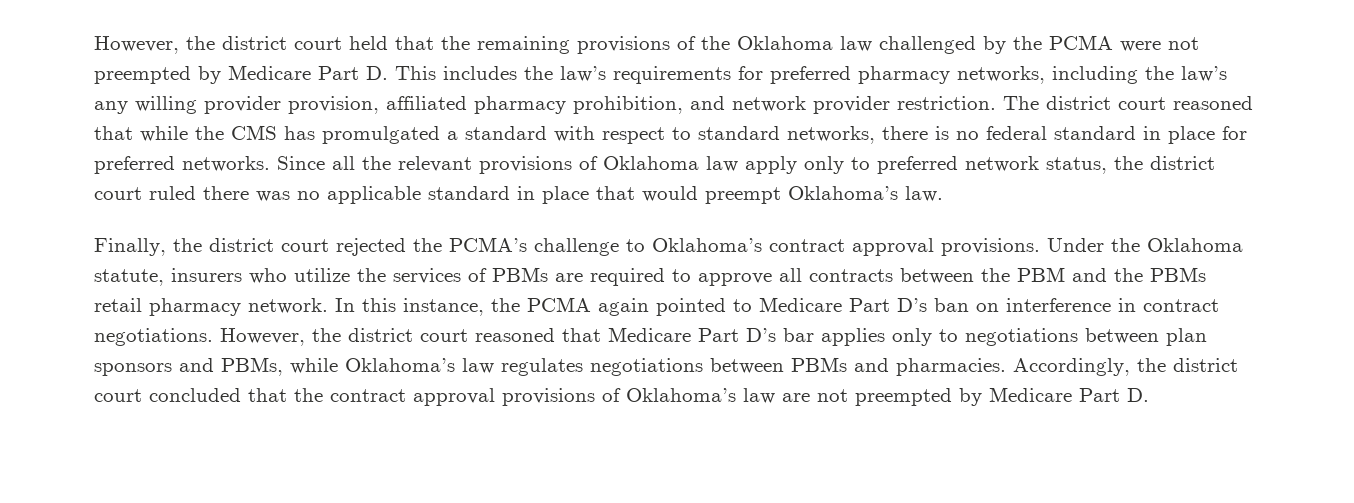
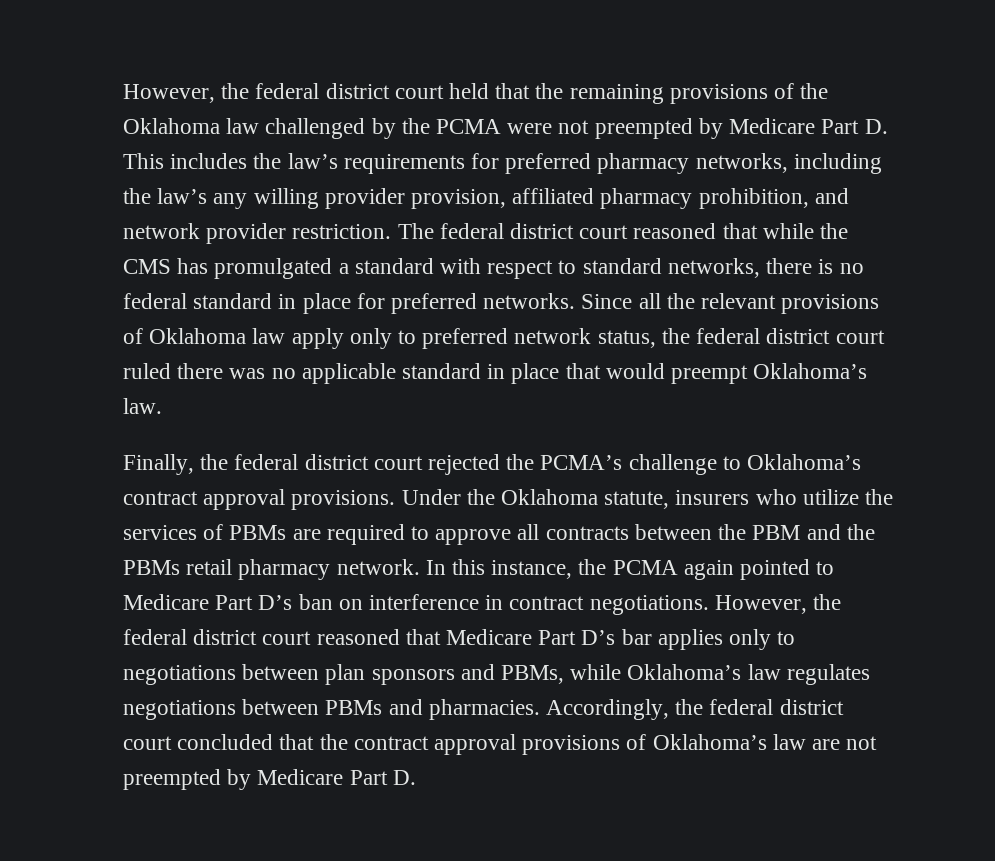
[94,36,215,54] However, the -> [123,83,320,103] However, the federal
(1039, 103) none -> [439,223,504,239] federal
(1143, 163) none -> [696,328,761,344] federal
(202, 245) none -> [234,454,299,470] federal
(341, 335) none -> [123,629,187,645] federal
(1166, 365) none -> [709,699,774,715] federal

